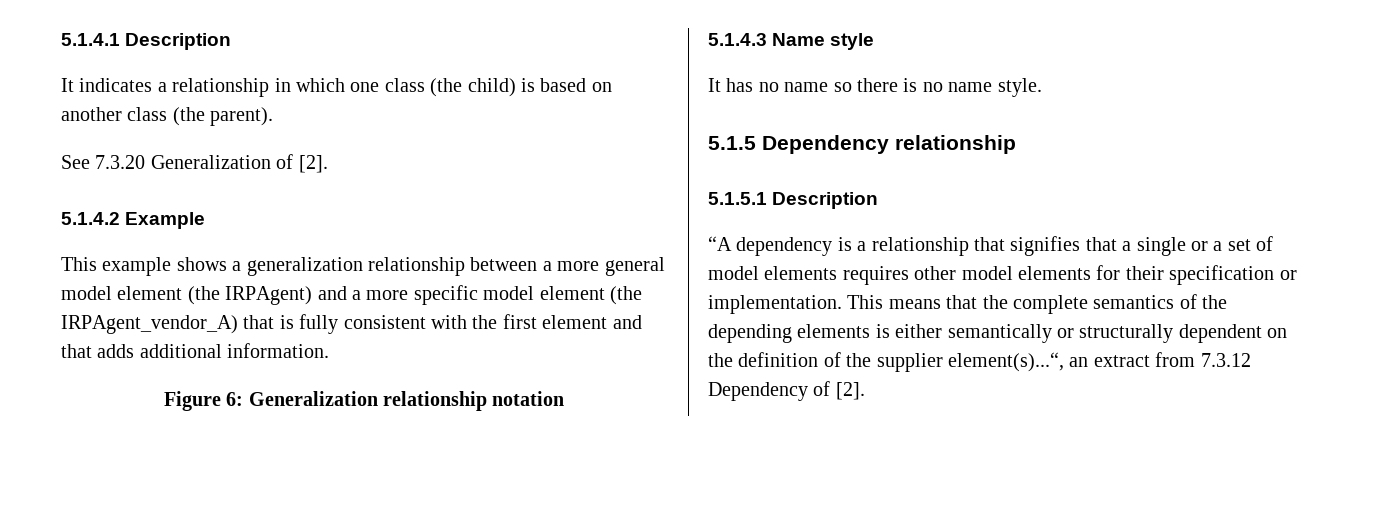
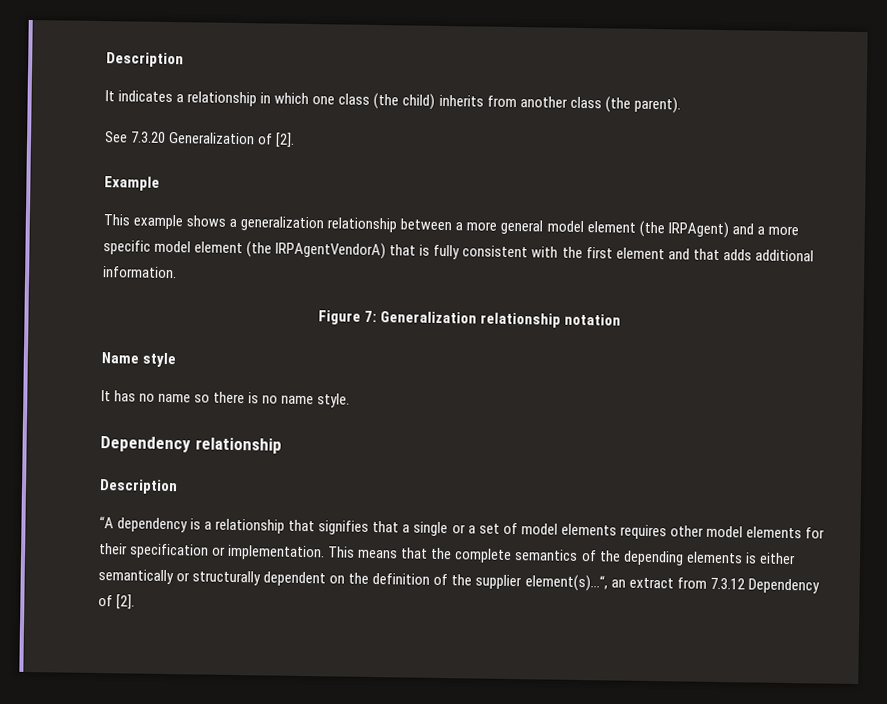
[61,33,120,46] 5.1.4.1 -> (106, 60) none
[520,78,612,92] is based on -> [438,94,517,108] inherits from
[61,212,120,225] 5.1.4.2 -> (296, 140) none
[61,315,238,334] IRPAgent_vendor_A) -> [275,241,387,260] IRPAgentVendorA)
[226,392,244,406] 6: -> [363,310,377,323] 7:
[708,33,767,46] 5.1.4.3 -> (622, 319) none
[708,136,756,150] 5.1.5 -> (351, 400) none
[708,192,767,205] 5.1.5.1 -> (282, 445) none

